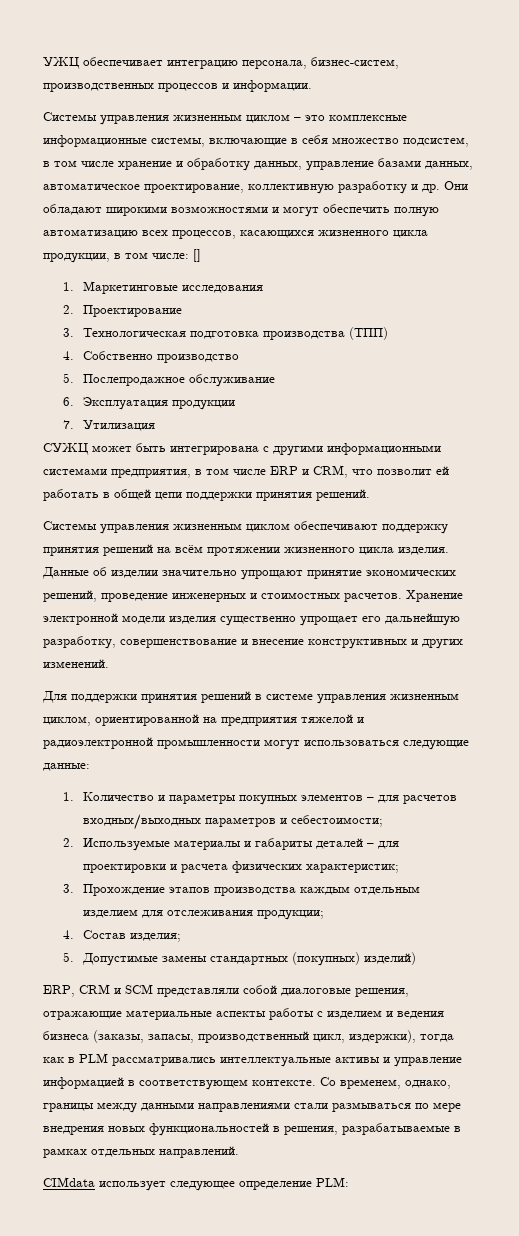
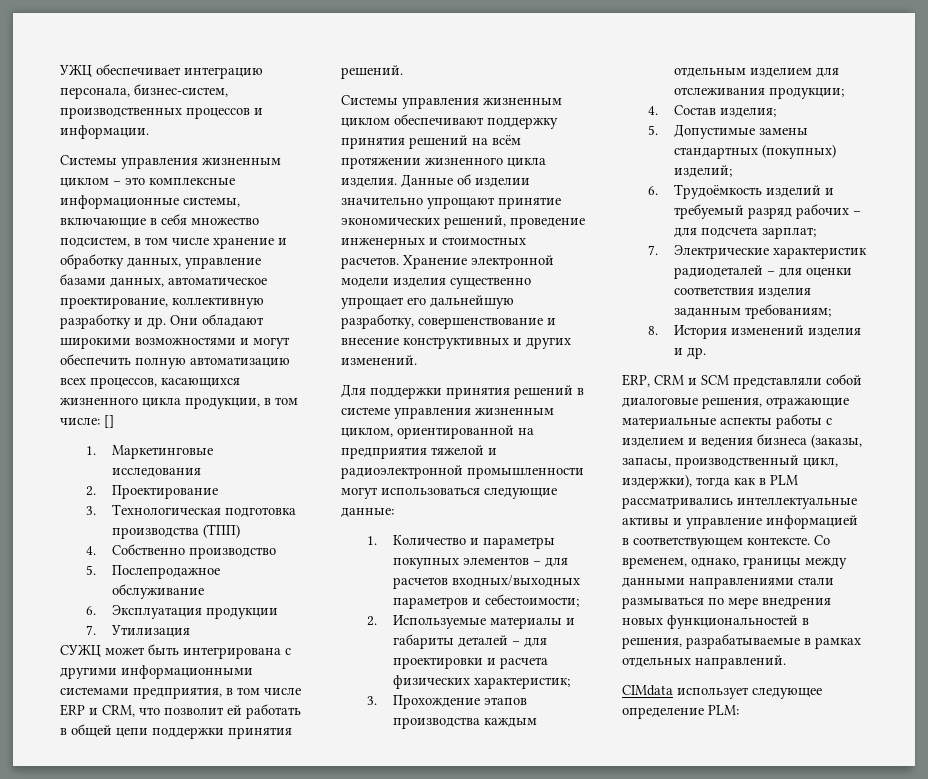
[363,952,416,965] изделий) -> [674,165,733,177] [648,184,835,199] [674,204,862,219] [674,227,817,239] [648,245,868,259] [674,265,853,279] [674,287,812,297] [674,304,832,319] [648,325,862,339] [674,347,707,359] изделий; // 6. Трудоёмкость изделий и требуемый разряд рабочих – для подсчета зарплат; // 7. Электрические характеристик радиодеталей – для оценки соответствия изделия заданным требованиям; // 8. История изменений изделия и др.

